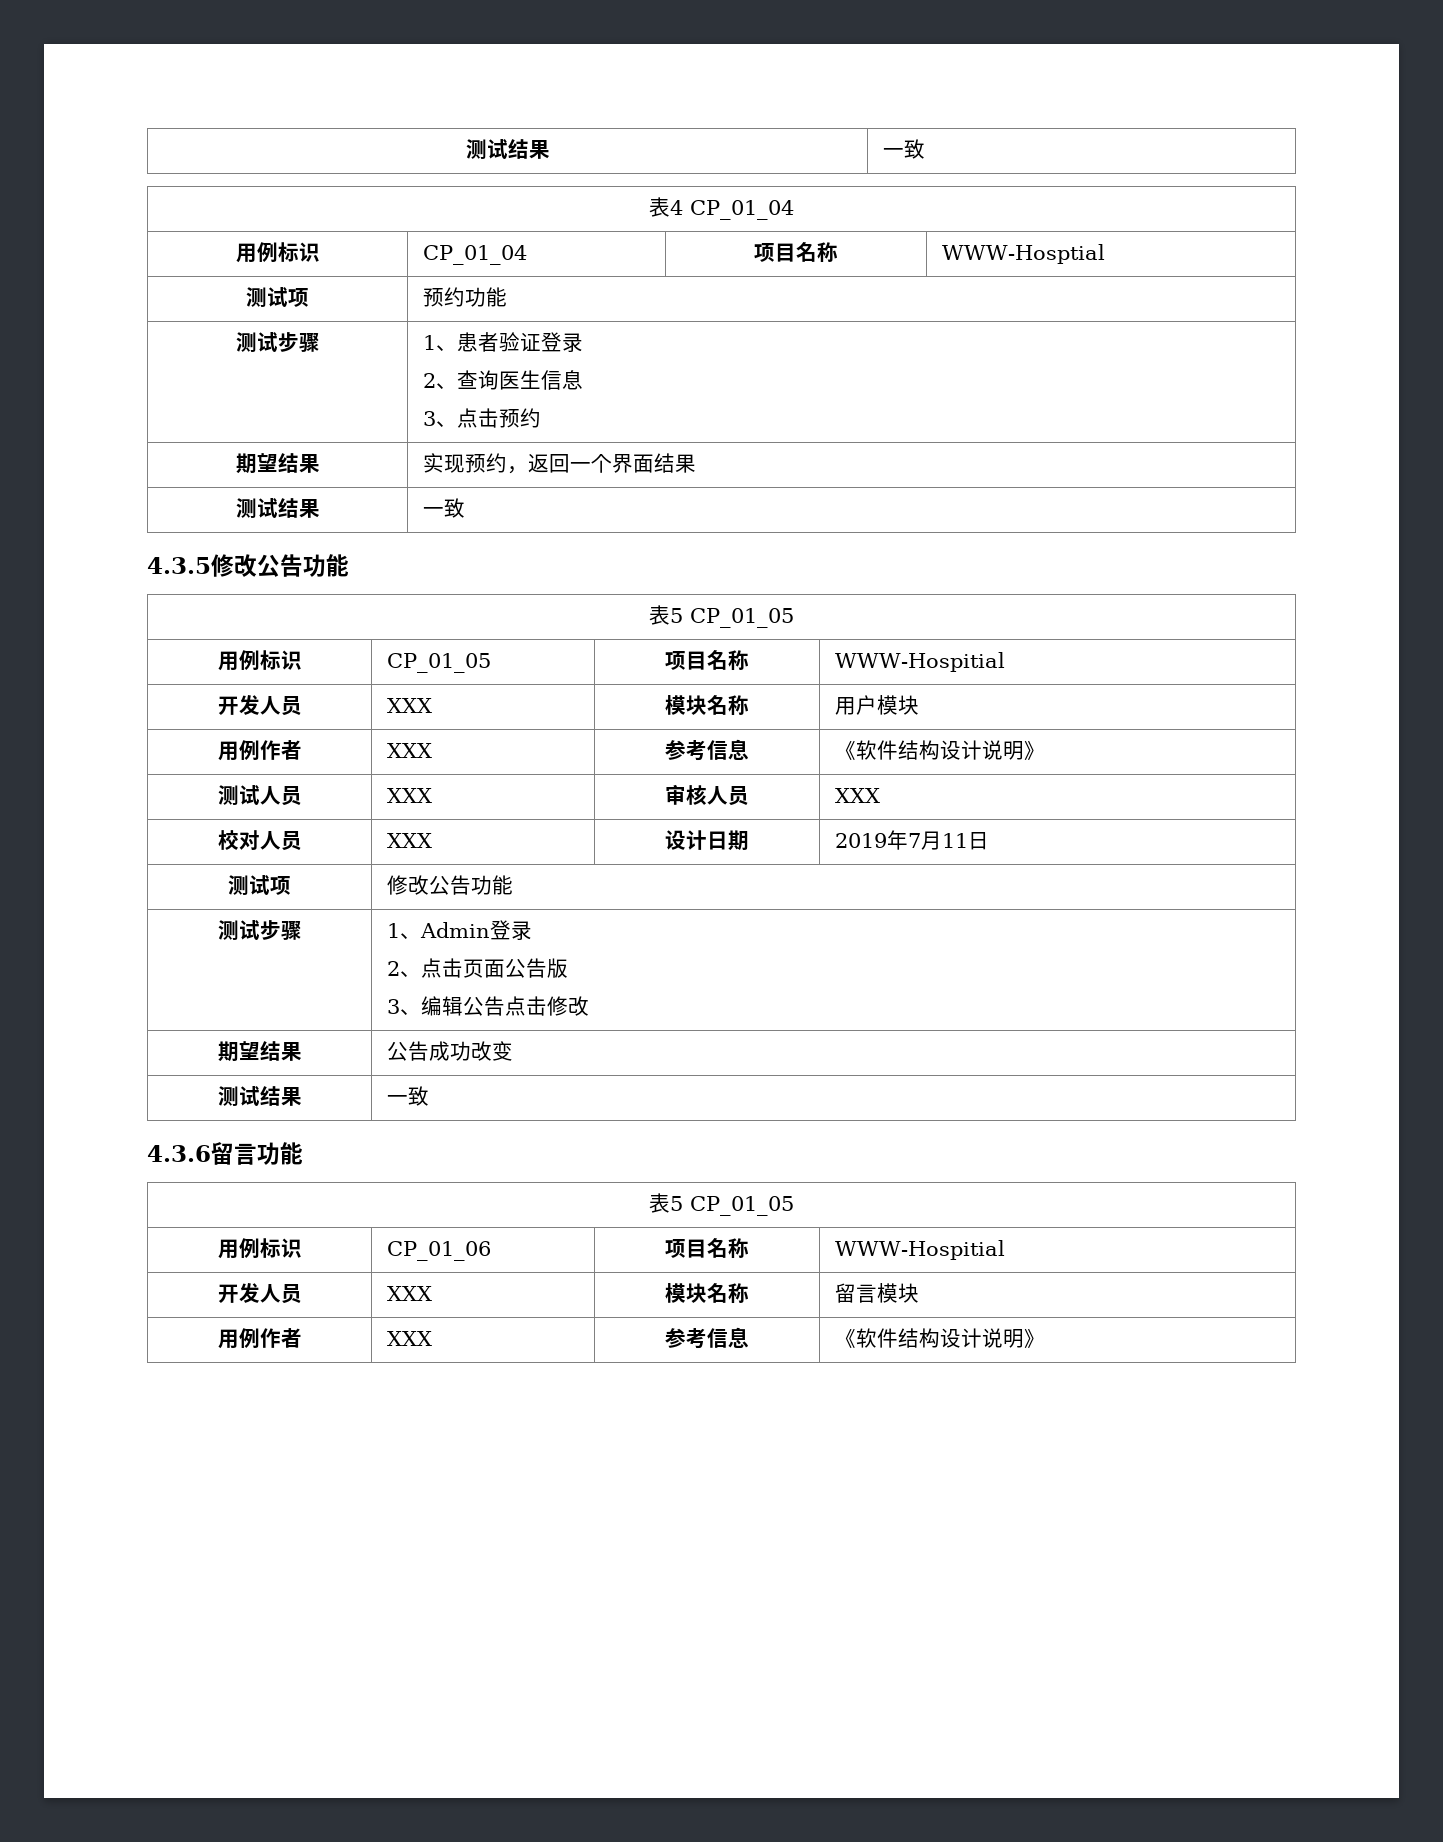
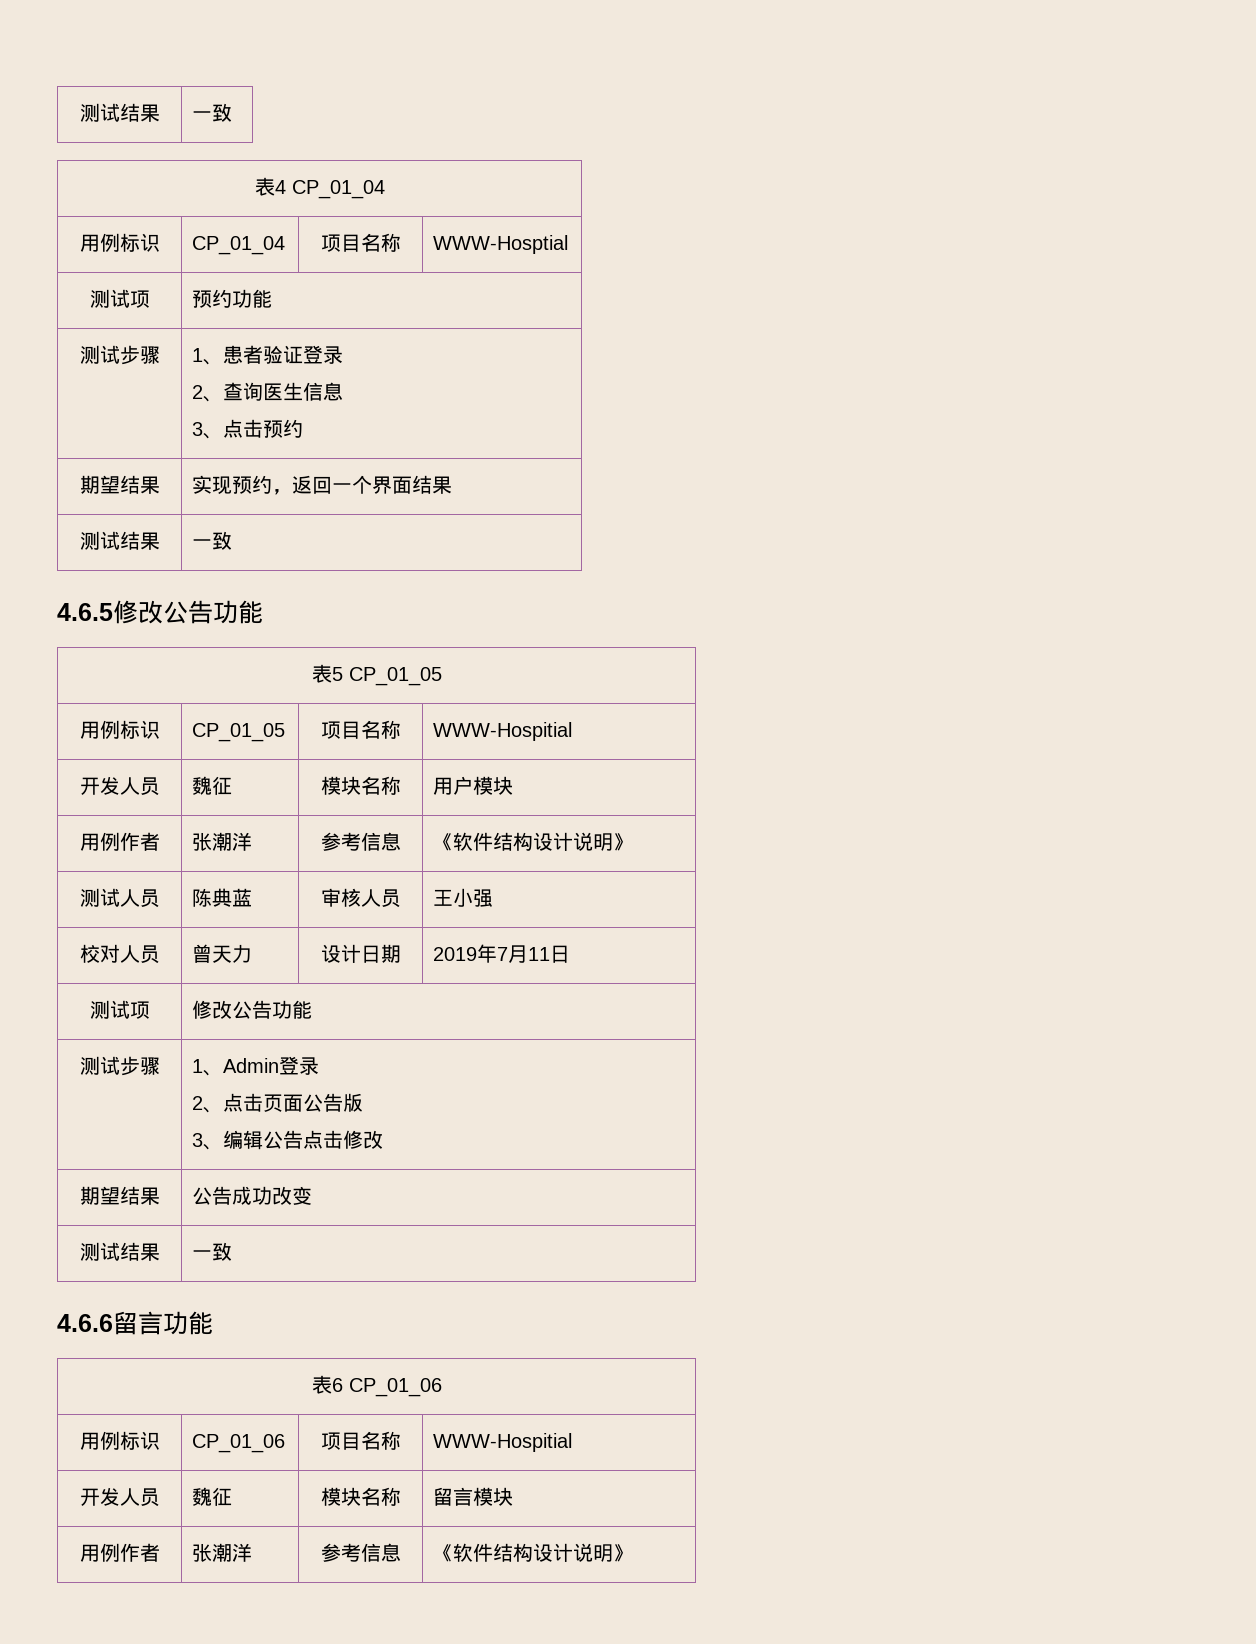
[147,557,211,574] 4.3.5 -> [57,603,113,621] 4.6.5
[387,698,433,713] XXX -> [192,776,233,795] 魏征
[387,743,433,758] XXX -> [192,832,253,851] 张潮洋
[387,788,433,803] XXX -> [192,888,253,907] 陈典蓝
[835,788,881,803] XXX -> [433,888,494,907] 王小强
[387,833,433,848] XXX -> [192,944,253,963] 曾天力
[147,1145,211,1162] 4.3.6 -> [57,1314,113,1332] 4.6.6
[670,1196,794,1216] 5 CP_01_05 -> [331,1378,442,1397] 6 CP_01_06
[387,1286,433,1301] XXX -> [192,1487,233,1506] 魏征
[387,1331,433,1346] XXX -> [192,1543,253,1562] 张潮洋

